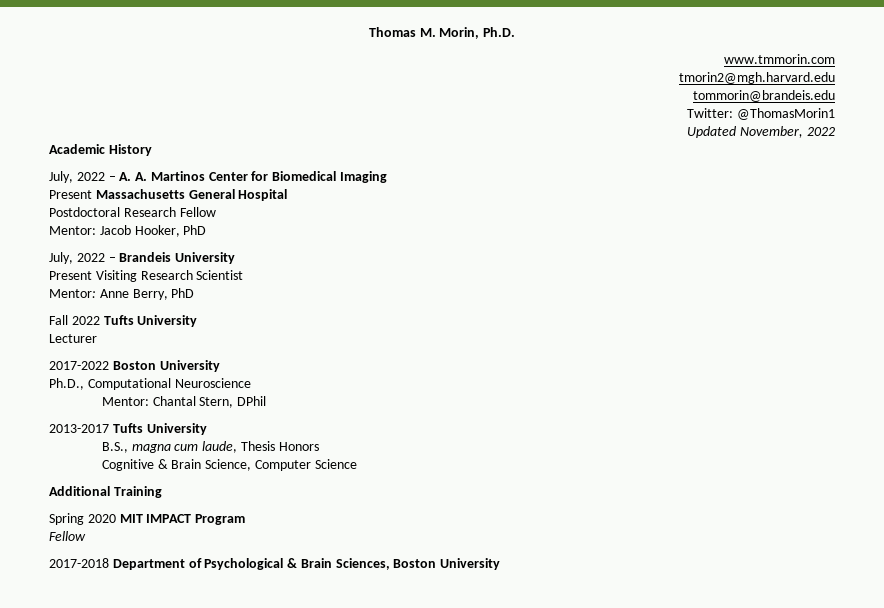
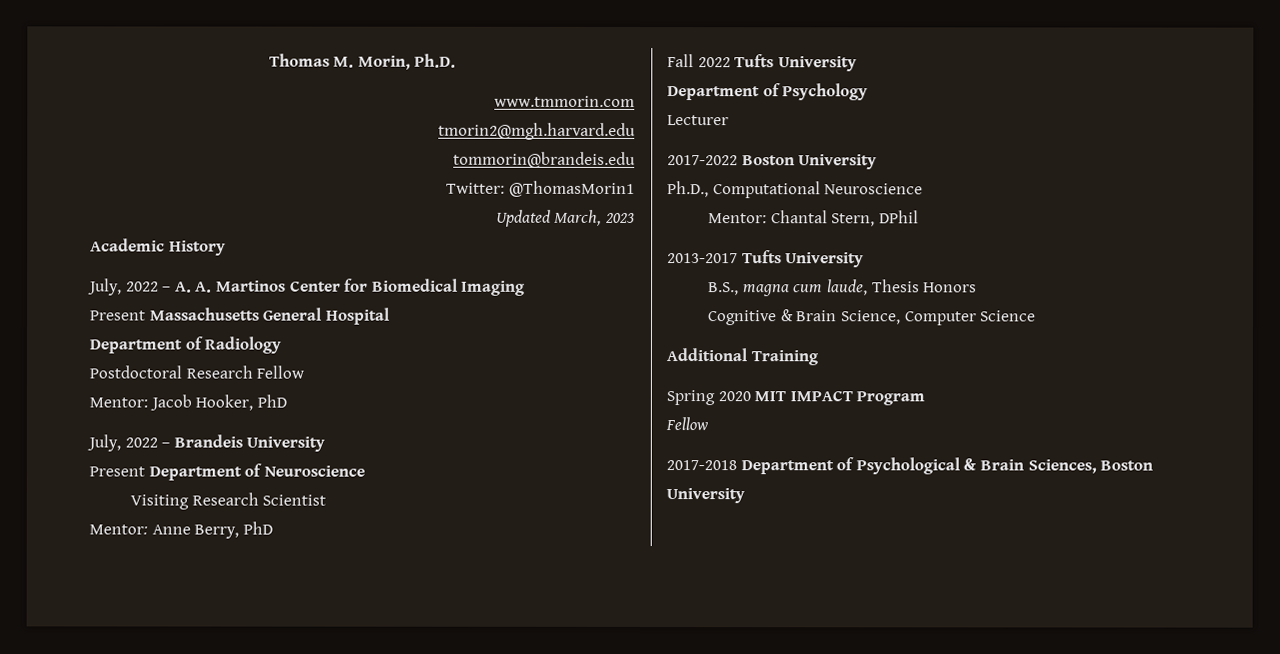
[740,126,835,138] November, 2022 -> [554,209,635,226] March, 2023
(288, 195) none -> [89,336,282,354] // Department of Radiology
(92, 275) none -> [148,463,365,481] Department of Neuroscience //
(198, 321) none -> [667,83,869,101] // Department of Psychology

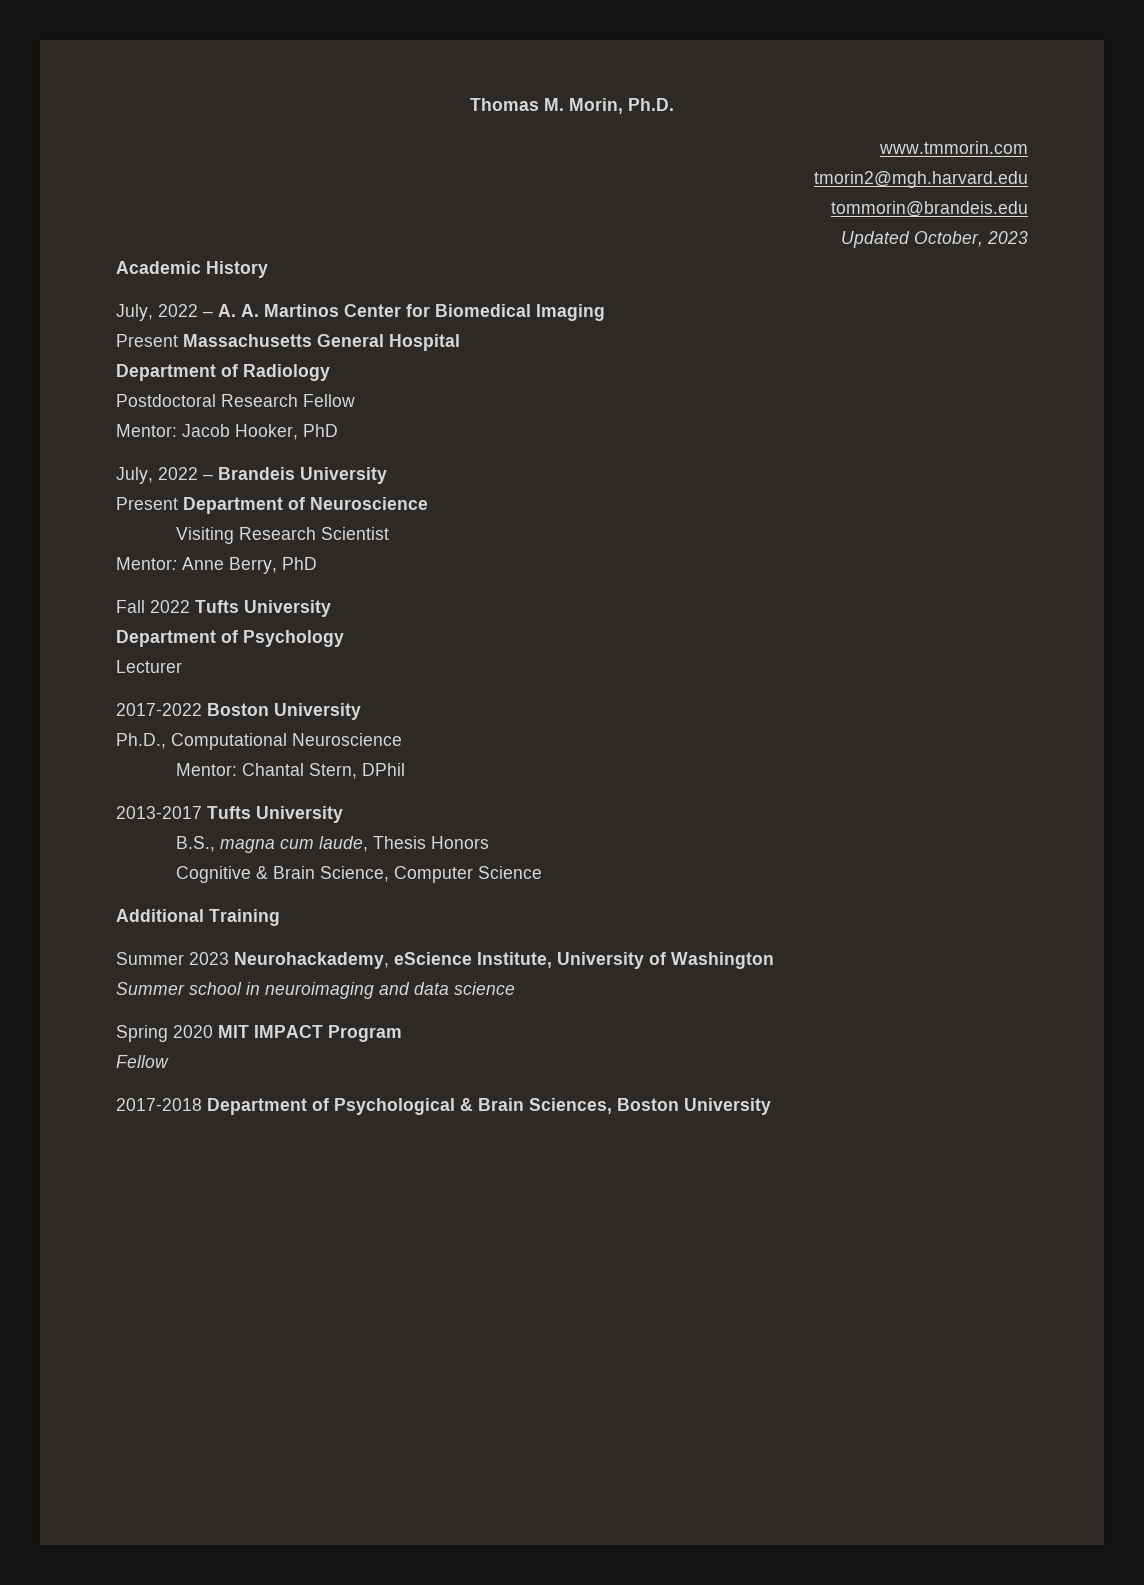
[446,180,635,197] // Twitter: @ThomasMorin1 -> (1028, 209) none
[554,209,603,226] March, -> [914,231,983,247] October,
(818, 358) none -> [116,952,774,969] [116,982,515,999] // Summer 2023 Neurohackademy, eScience Institute, University of Washington // Summer school in neuroimaging and data science

